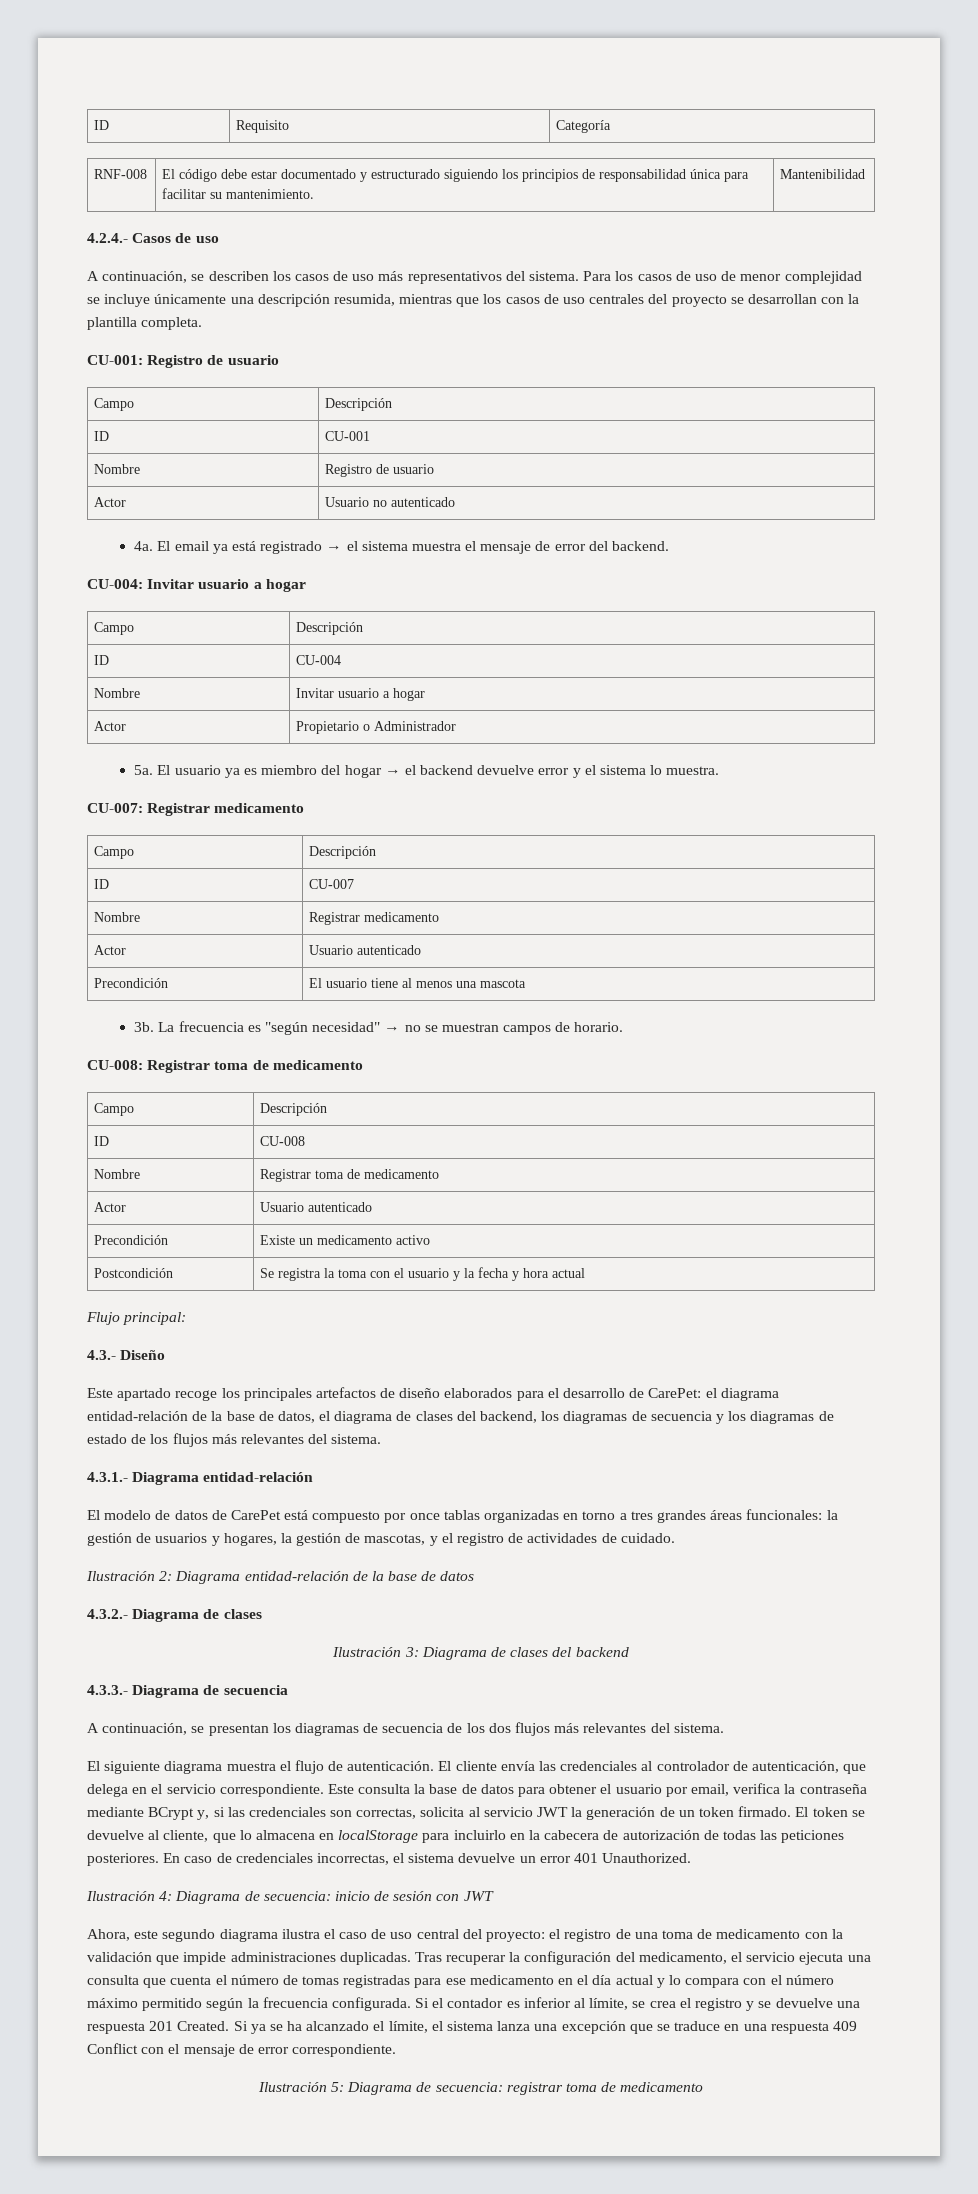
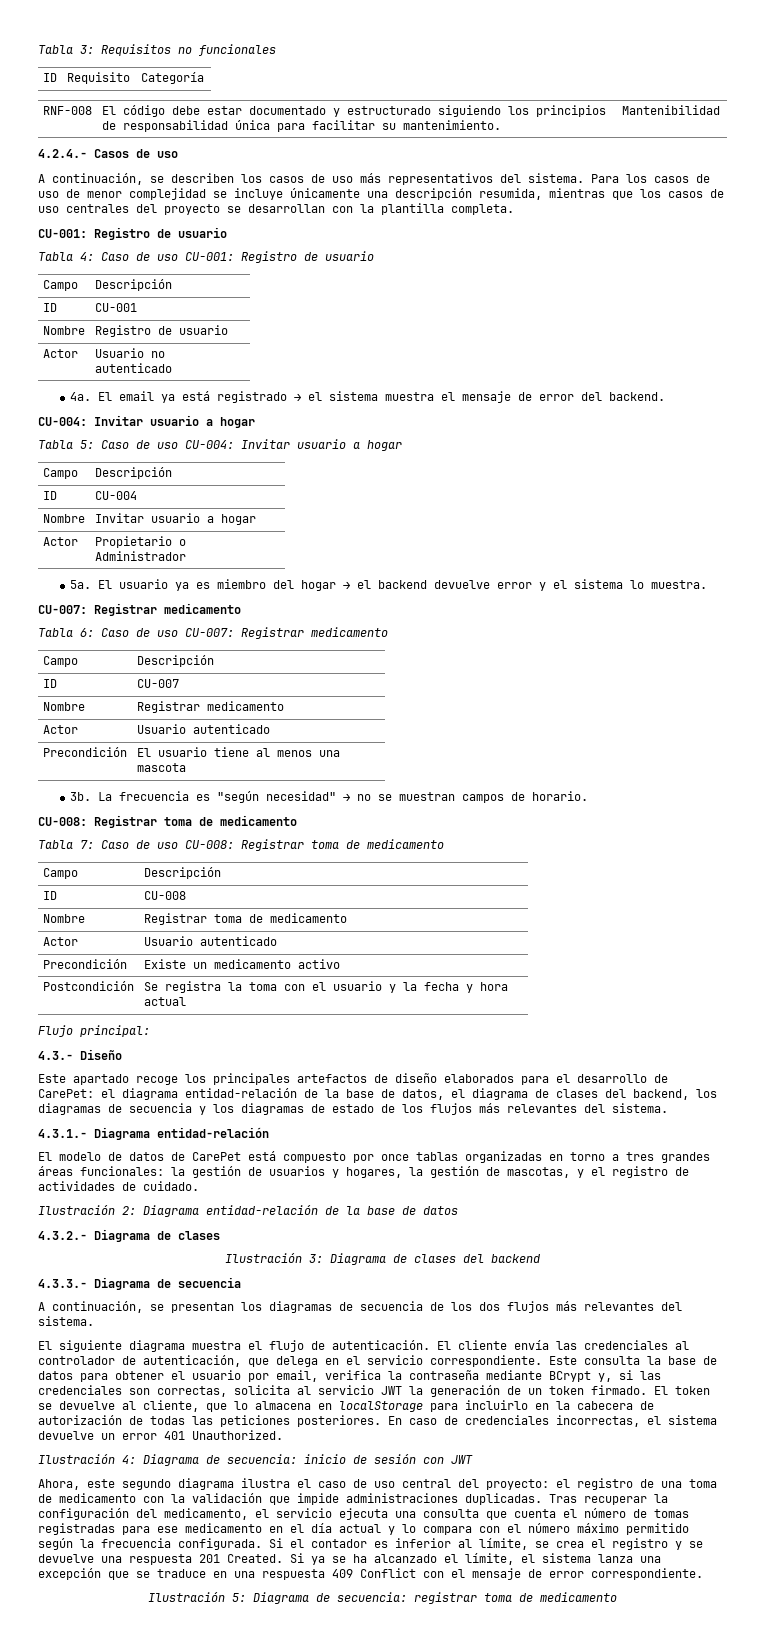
(94, 125) none -> [38,44,276,56] Tabla 3: Requisitos no funcionales //
(279, 360) none -> [38,251,374,263] // Tabla 4: Caso de uso CU-001: Registro de usuario
(306, 585) none -> [38,439,402,451] // Tabla 5: Caso de uso CU-004: Invitar usuario a hogar
(305, 808) none -> [38,627,388,639] // Tabla 6: Caso de uso CU-007: Registrar medicamento
(363, 1065) none -> [38,839,444,851] // Tabla 7: Caso de uso CU-008: Registrar toma de medicamento

